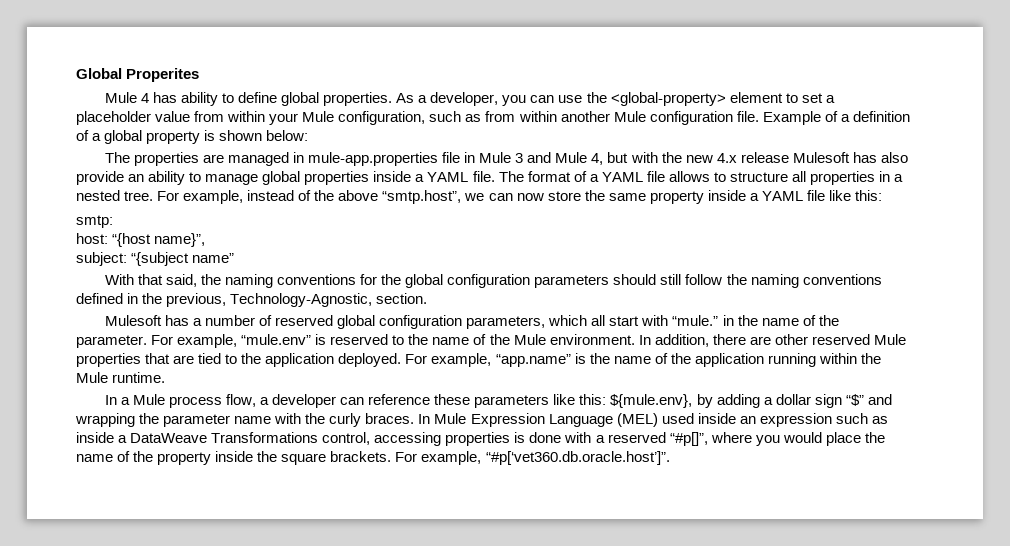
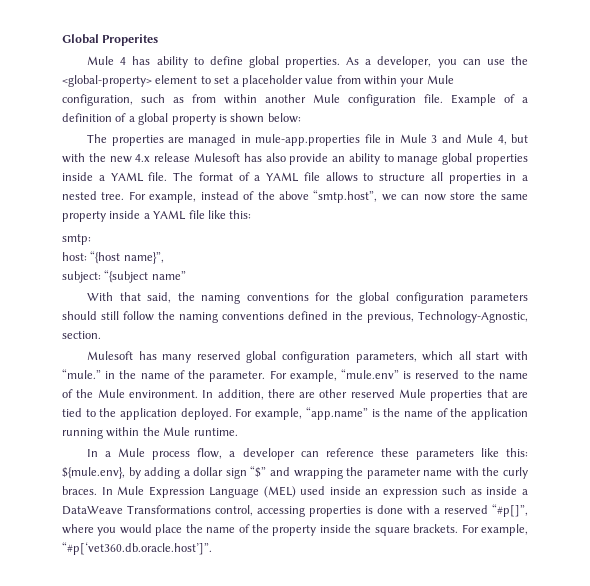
[192,315,273,326] a number of -> [162,354,192,363] many

